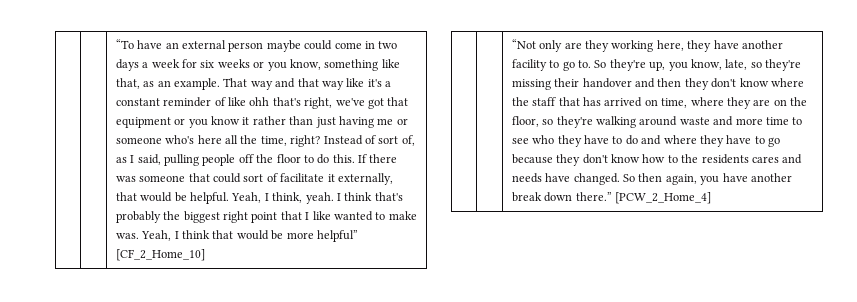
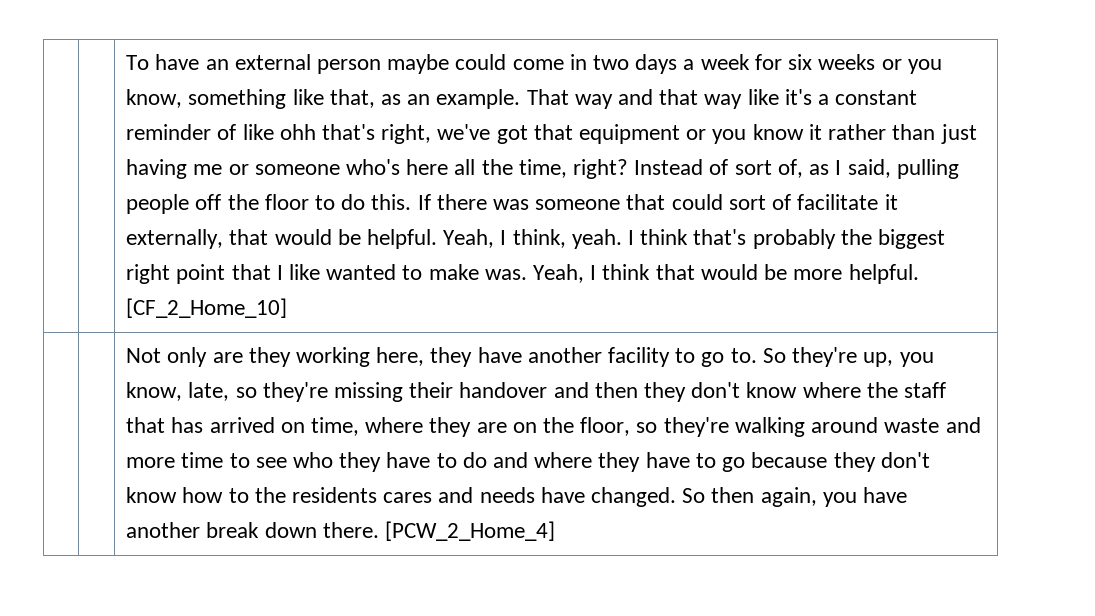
[115,39,134,49] | | “To -> [126,55,150,70] | | To
[316,230,358,242] helpful” -> [848,264,919,284] helpful.
[511,39,536,49] “Not -> [126,348,162,363] Not
[575,192,612,201] there.” -> [322,522,379,538] there.

